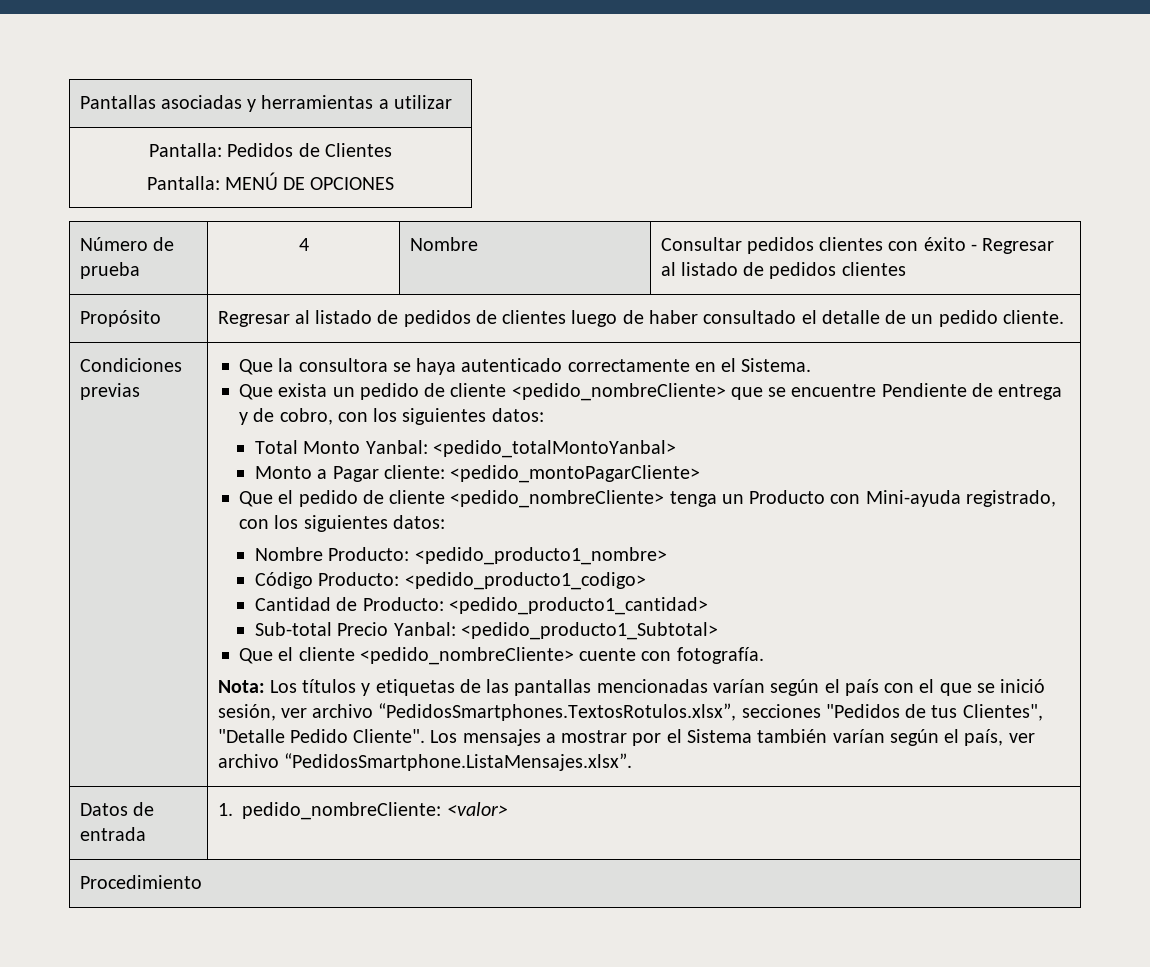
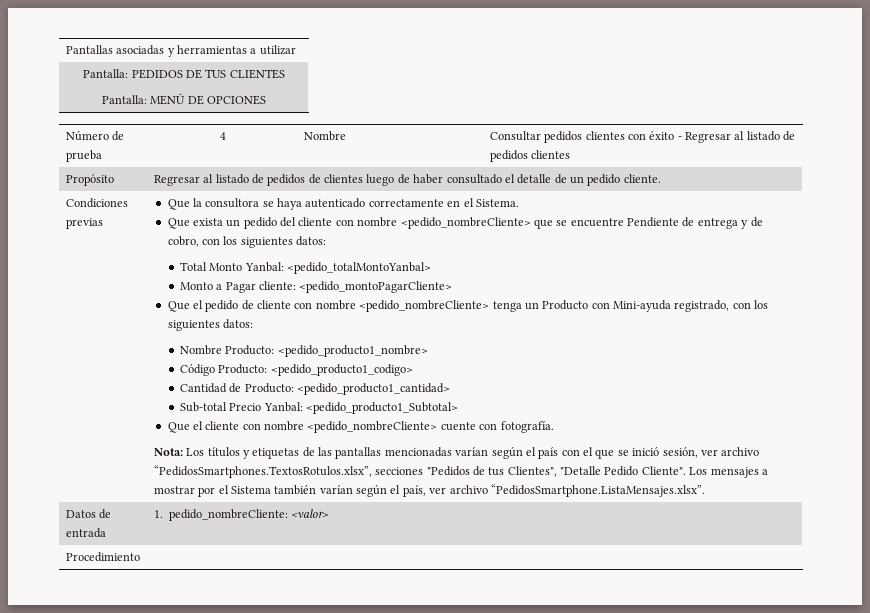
[227,143,392,157] Pedidos de Clientes -> [131,69,285,79] PEDIDOS DE TUS CLIENTES
[424,383,507,397] de cliente -> [280,217,398,227] del cliente con nombre
(446, 497) none -> [294,300,356,310] con nombre
(355, 654) none -> [242,421,305,431] con nombre

